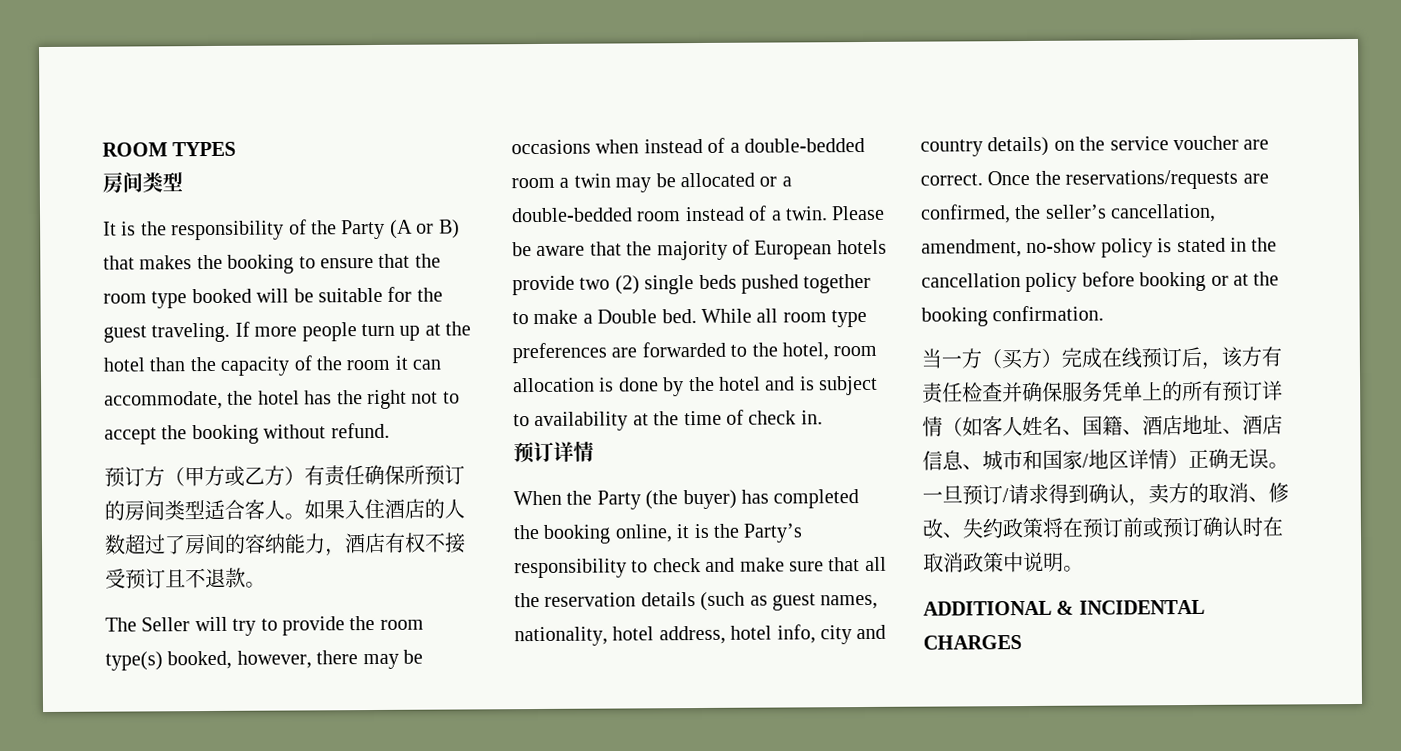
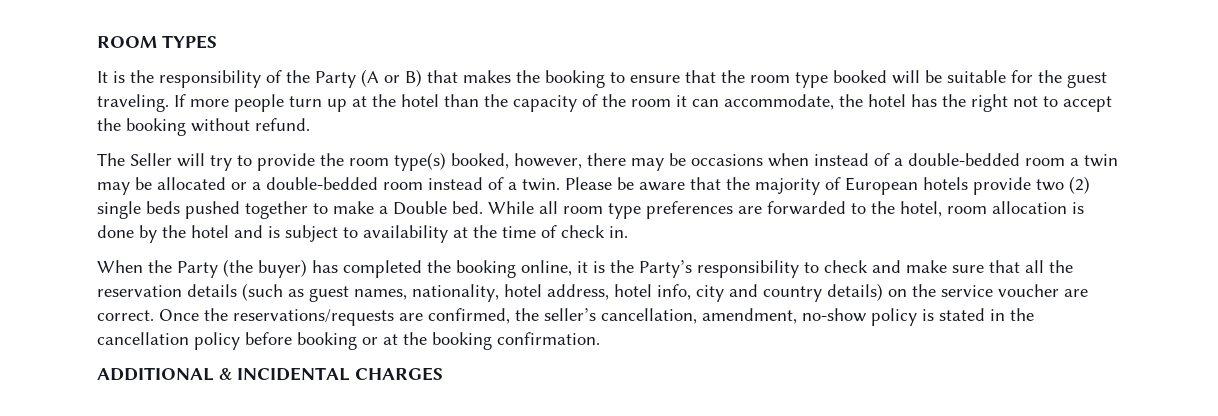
[102,171,183,194] // 房间类型 -> (217, 42) none
[104,464,465,488] [104,498,465,521] [104,532,466,557] [105,567,266,590] // 预订方（甲方或乙方）有责任确保所预订的房间类型适合客人。如果入住酒店的人数超过了房间的容纳能力，酒店有权不接受预订且不退款。 -> (310, 124) none
[513,441,594,464] // 预订详情 -> (628, 232) none
[921,346,1282,370] [922,380,1283,404] [922,414,1283,437] [922,448,1289,471] [922,482,1289,507] [922,516,1283,539] [923,551,1084,573] // 当一方（买方）完成在线预订后，该方有责任检查并确保服务凭单上的所有预订详情（如客人姓名、国籍、酒店地址、酒店信息、城市和国家/地区详情）正确无误。一旦预订/请求得到确认，卖方的取消、修改、失约政策将在预订前或预订确认时在取消政策中说明。 -> (600, 338) none

